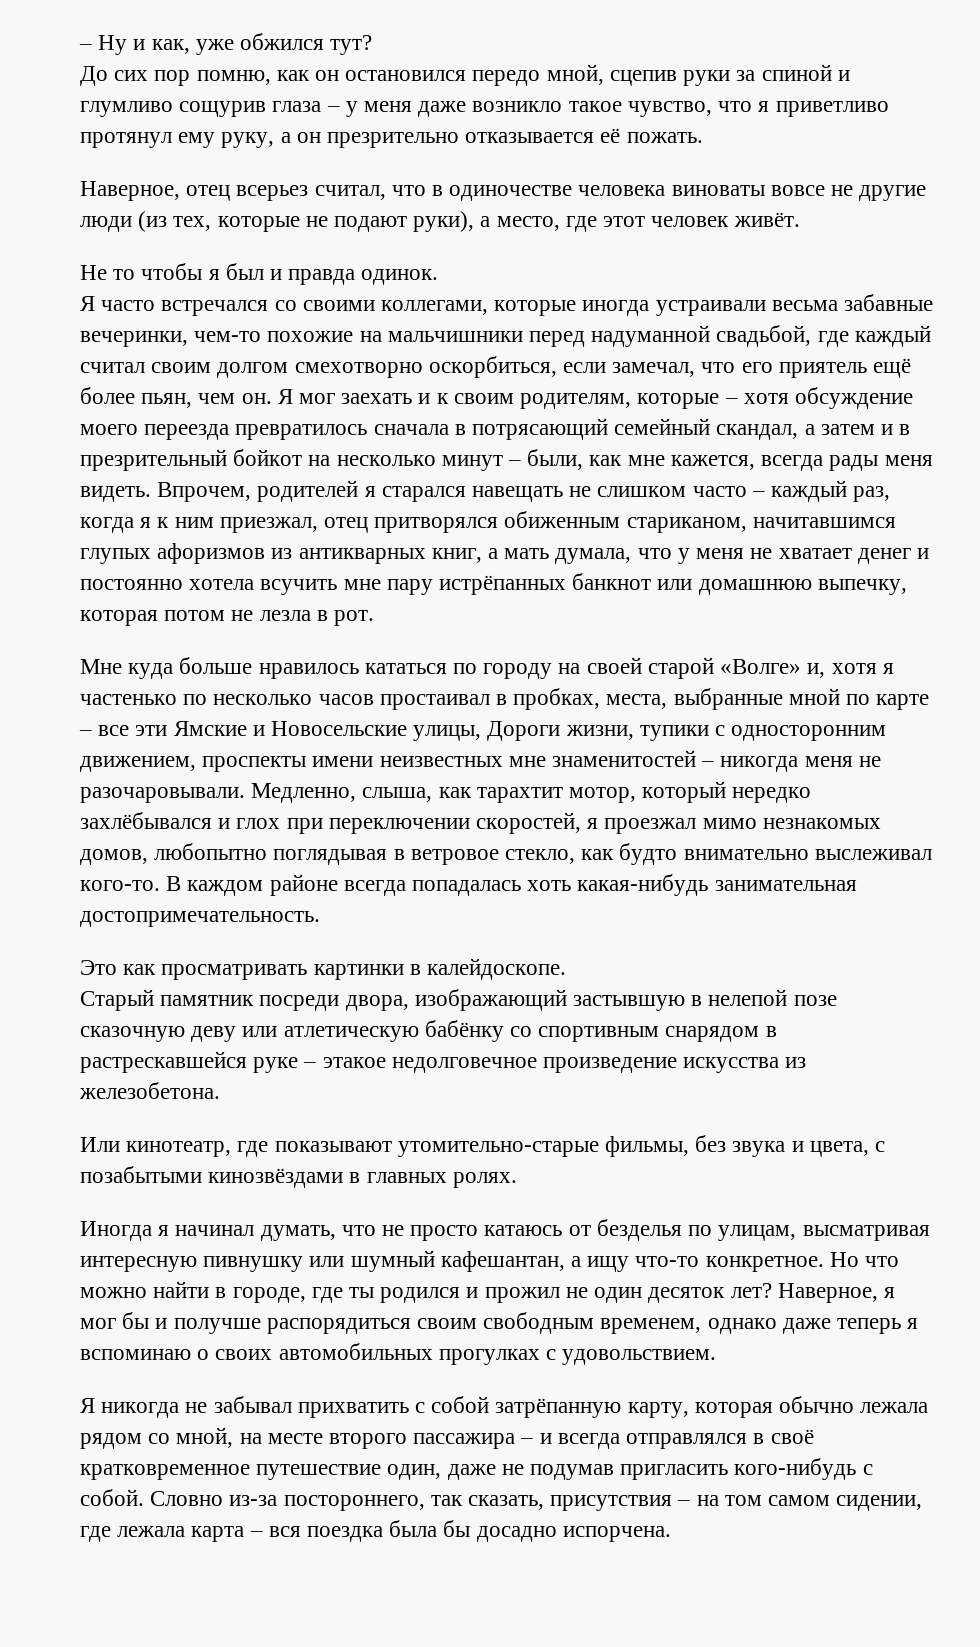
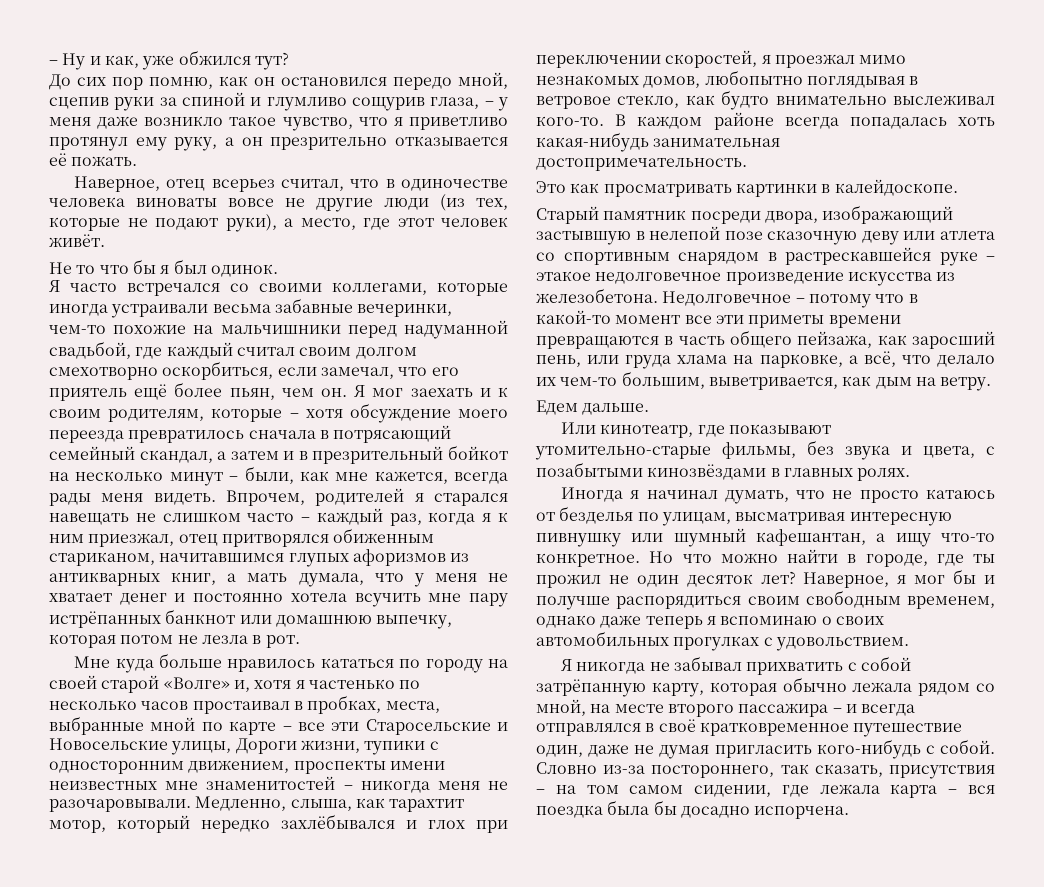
[272,101,322,112] глаза -> [430,97,480,109] глаза,
[141,263,356,285] чтобы я был и правда -> [99,259,207,274] что бы я был
[173,721,247,736] Ямские -> [365,719,491,735] Старосельские
[283,1020,504,1042] атлетическую бабёнку -> [940,231,995,240] атлета
(220, 1090) none -> [662,291,918,308] [536,310,901,328] [536,330,995,349] [536,351,995,369] [536,371,992,391] [536,400,650,415] Недолговечное – потому что в какой-то момент все эти приметы времени превращаются в часть общего пейзажа, как заросший пень, или груда хлама на парковке, а всё, что делало их чем-то большим, выветривается, как дым на ветру. // Едем дальше.
[380,1287,479,1303] родился и -> (995, 558) none
[530,1464,615,1480] подумав -> [659,745,710,759] думая

